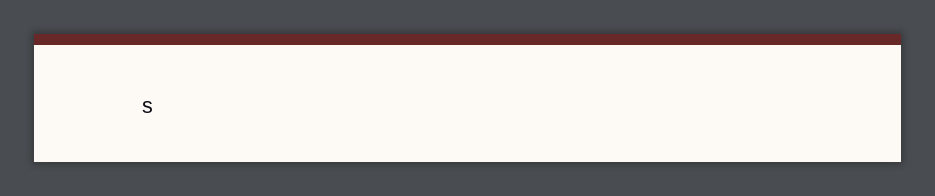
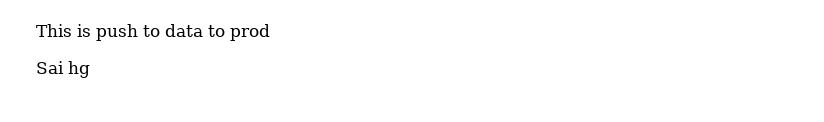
[142,101,153,113] s -> [36,24,270,41] [36,61,90,78] This is push to data to prod // Sai hg

